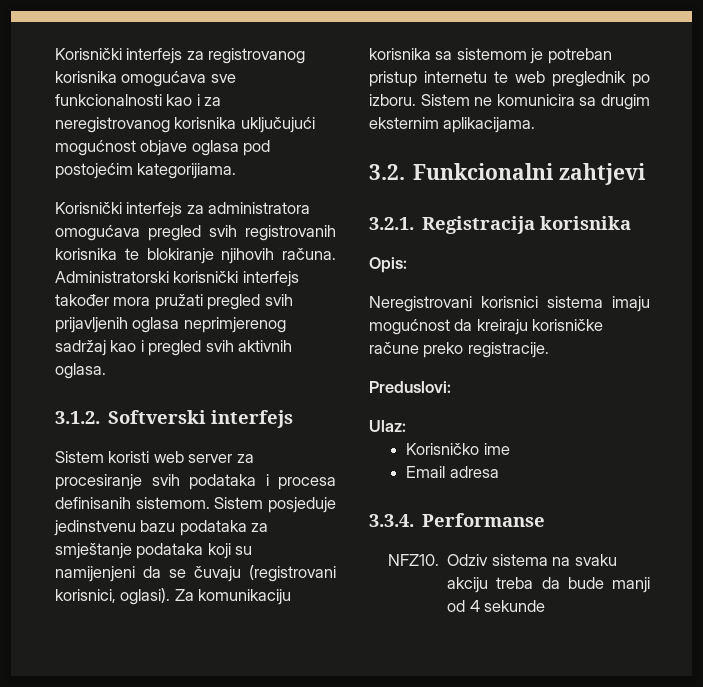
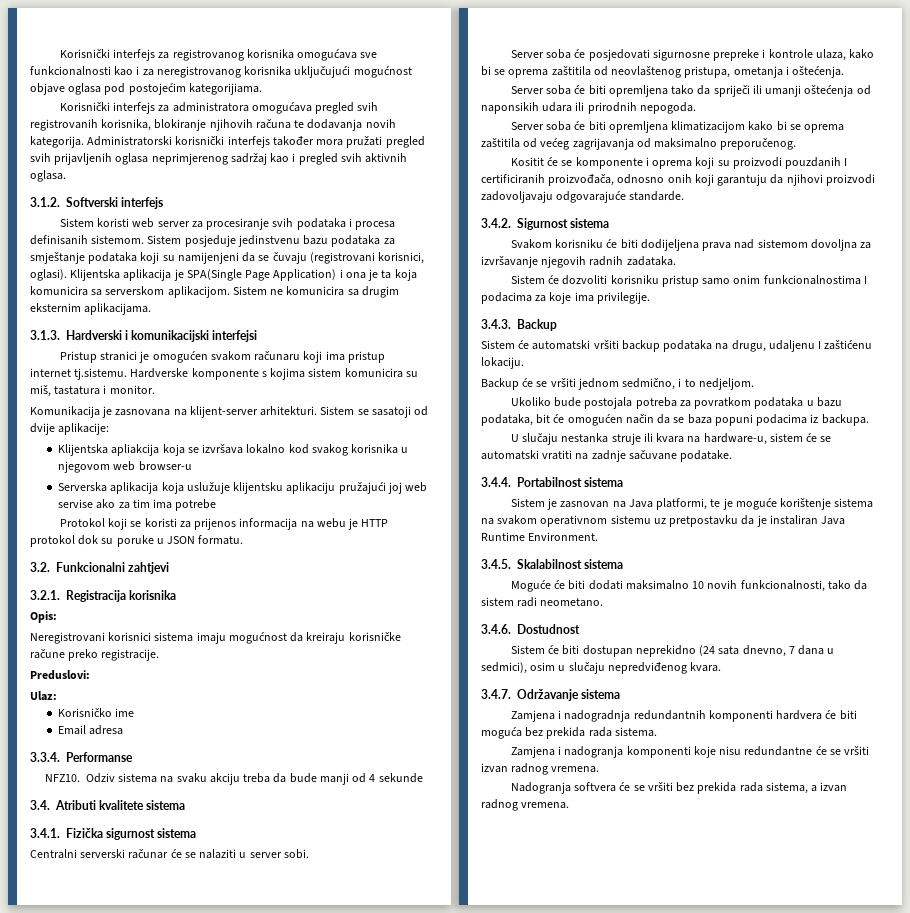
[55,248,336,264] korisnika te blokiranje njihovih računa. -> [101,119,396,131] [30,136,84,148] korisnika, blokiranje njihovih računa te dodavanja novih kategorija.
[174,589,292,605] [369,48,612,64] [369,71,650,87] [369,94,416,106] Za komunikaciju korisnika sa sistemom je potreban pristup internetu te web preglednik po izboru. -> [70,269,417,281] [30,286,230,298] Klijentska aplikacija je SPA(Single Page Application) i ona je ta koja komunicira sa serverskom aplikacijom.
(536, 125) none -> [30,330,258,342] [59,351,385,363] [30,368,418,380] [30,385,155,397] [30,406,429,418] [30,423,110,435] [58,444,409,456] [58,461,192,473] [58,482,427,494] [58,499,217,511] [59,518,389,530] [30,535,244,547] // 3.1.3. Hardverski i komunikacijski interfejsi // Pristup stranici je omogućen svakom računaru koji ima pristup internet tj.sistemu. Hardverske komponente s kojima sistem komunicira su miš, tastatura i monitor. // Komunikacija je zasnovana na klijent-server arhitekturi. Sistem se sasatoji od dvije aplikacije: // Klijentska apliakcija koja se izvršava lokalno kod svakog korisnika u njegovom web browser-u // Serverska aplikacija koja uslužuje klijentsku aplikaciju pružajući joj web servise ako za tim ima potrebe // Protokol koji se koristi za prijenos informacija na webu je HTTP protokol dok su poruke u JSON formatu.
(546, 606) none -> [30,800,186,810] [30,828,197,840] [30,849,309,859] [510,49,875,61] [481,66,845,78] [510,85,871,97] [481,102,696,114] [510,121,845,133] [481,138,797,150] [510,157,848,169] [481,174,875,186] [481,191,685,203] [481,218,610,230] [510,239,872,251] [481,256,676,268] [510,275,867,287] [481,292,650,304] [481,319,557,331] [481,340,873,352] [481,357,524,369] [481,378,754,390] [510,397,842,409] [481,414,869,426] [510,433,832,445] [481,450,733,462] [481,477,624,487] [510,498,874,510] [481,515,846,527] [481,532,599,541] [481,559,624,569] [510,580,868,592] [481,597,604,607] [481,624,580,634] [510,645,835,657] [481,662,722,674] [481,689,621,701] [510,710,857,722] [481,727,657,739] [510,746,870,758] [481,763,600,775] [510,782,848,794] [481,799,570,811] // 3.4. Atributi kvalitete sistema // 3.4.1. Fizička sigurnost sistema // Centralni serverski računar će se nalaziti u server sobi. // Server soba će posjedovati sigurnosne prepreke i kontrole ulaza, kako bi se oprema zaštitila od neovlaštenog pristupa, ometanja i oštećenja. // Server soba će biti opremljena tako da spriječi ili umanji oštećenja od naponsikih udara ili prirodnih nepogoda. // Server soba će biti opremljena klimatizacijom kako bi se oprema zaštitila od većeg zagrijavanja od maksimalno preporučenog. // Kositit će se komponente i oprema koji su proizvodi pouzdanih I certificiranih proizvođača, odnosno onih koji garantuju da njihovi proizvodi zadovoljavaju odgovarajuće standarde. // 3.4.2. Sigurnost sistema // Svakom korisniku će biti dodijeljena prava nad sistemom dovoljna za izvršavanje njegovih radnih zadataka. // Sistem će dozvoliti korisniku pristup samo onim funkcionalnostima I podacima za koje ima privilegije. // 3.4.3. Backup // Sistem će automatski vršiti backup podataka na drugu, udaljenu I zaštićenu lokaciju. // Backup će se vršiti jednom sedmično, i to nedjeljom. // Ukoliko bude postojala potreba za povratkom podataka u bazu podataka, bit će omogućen način da se baza popuni podacima iz backupa. // U slučaju nestanka struje ili kvara na hardware-u, sistem će se automatski vratiti na zadnje sačuvane podatake. // 3.4.4. Portabilnost sistema // Sistem je zasnovan na Java platformi, te je moguće korištenje sistema na svakom operativnom sistemu uz pretpostavku da je instaliran Java Runtime Environment. // 3.4.5. Skalabilnost sistema // Moguće će biti dodati maksimalno 10 novih funkcionalnosti, tako da sistem radi neometano. // 3.4.6. Dostudnost // Sistem će biti dostupan neprekidno (24 sata dnevno, 7 dana u sedmici), osim u slučaju nepredviđenog kvara. // 3.4.7. Održavanje sistema // Zamjena i nadogradnja redundantnih komponenti hardvera će biti moguća bez prekida rada sistema. // Zamjena i nadogranja komponenti koje nisu redundantne će se vršiti izvan radnog vremena. // Nadogranja softvera će se vršiti bez prekida rada sistema, a izvan radnog vremena.

